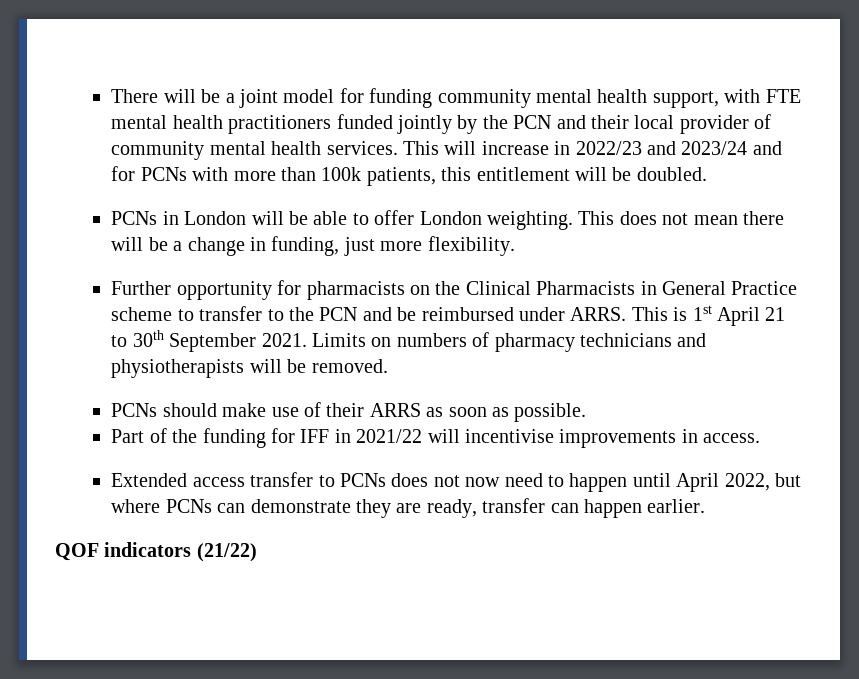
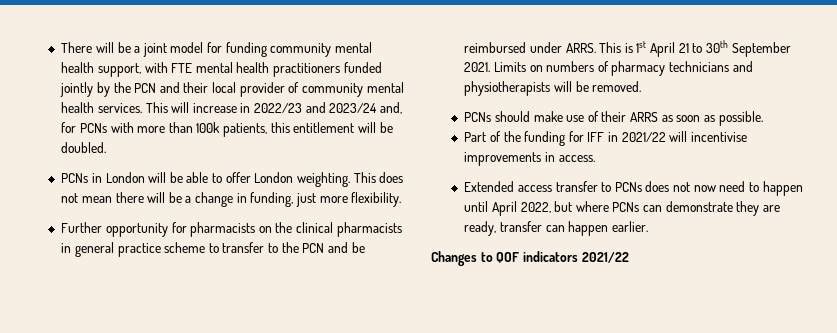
[752,141,782,155] and -> [380,102,403,114] and,
[465,281,798,295] Clinical Pharmacists in General Practice -> [296,222,402,237] [61,242,161,257] clinical pharmacists in general practice
(706, 506) none -> [431,251,493,266] Changes to
[196,543,257,562] (21/22) -> [581,252,629,263] 2021/22

